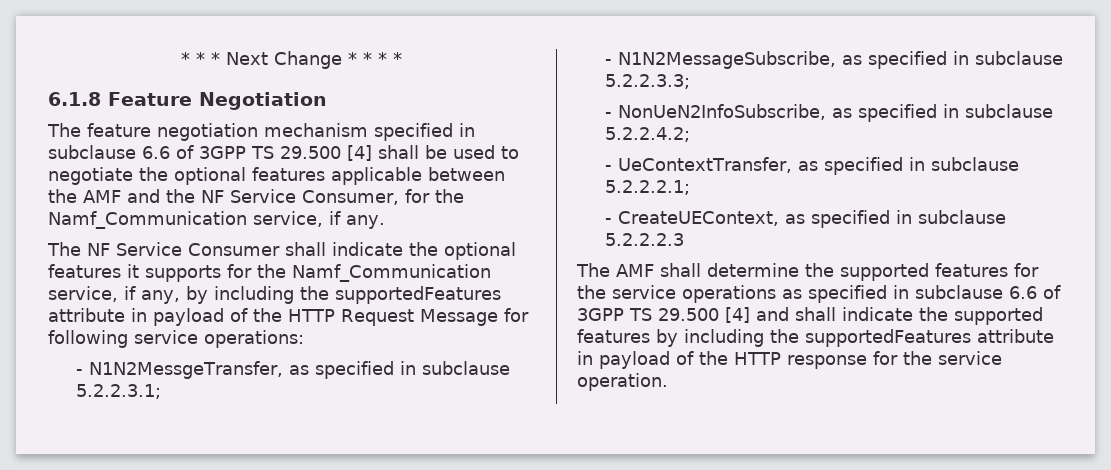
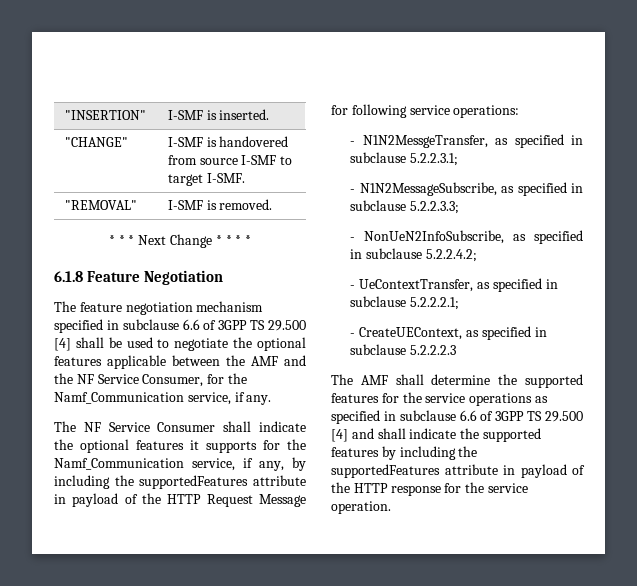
(180, 58) none -> [64,110,146,120] [167,109,270,120] [64,137,128,147] [167,136,289,147] [167,155,293,165] [167,173,245,186] [64,200,137,210] [167,199,273,210] "INSERTION" | I-SMF is inserted. // "CHANGE" | I-SMF is handovered from source I-SMF to target I-SMF. // "REMOVAL" | I-SMF is removed. //

